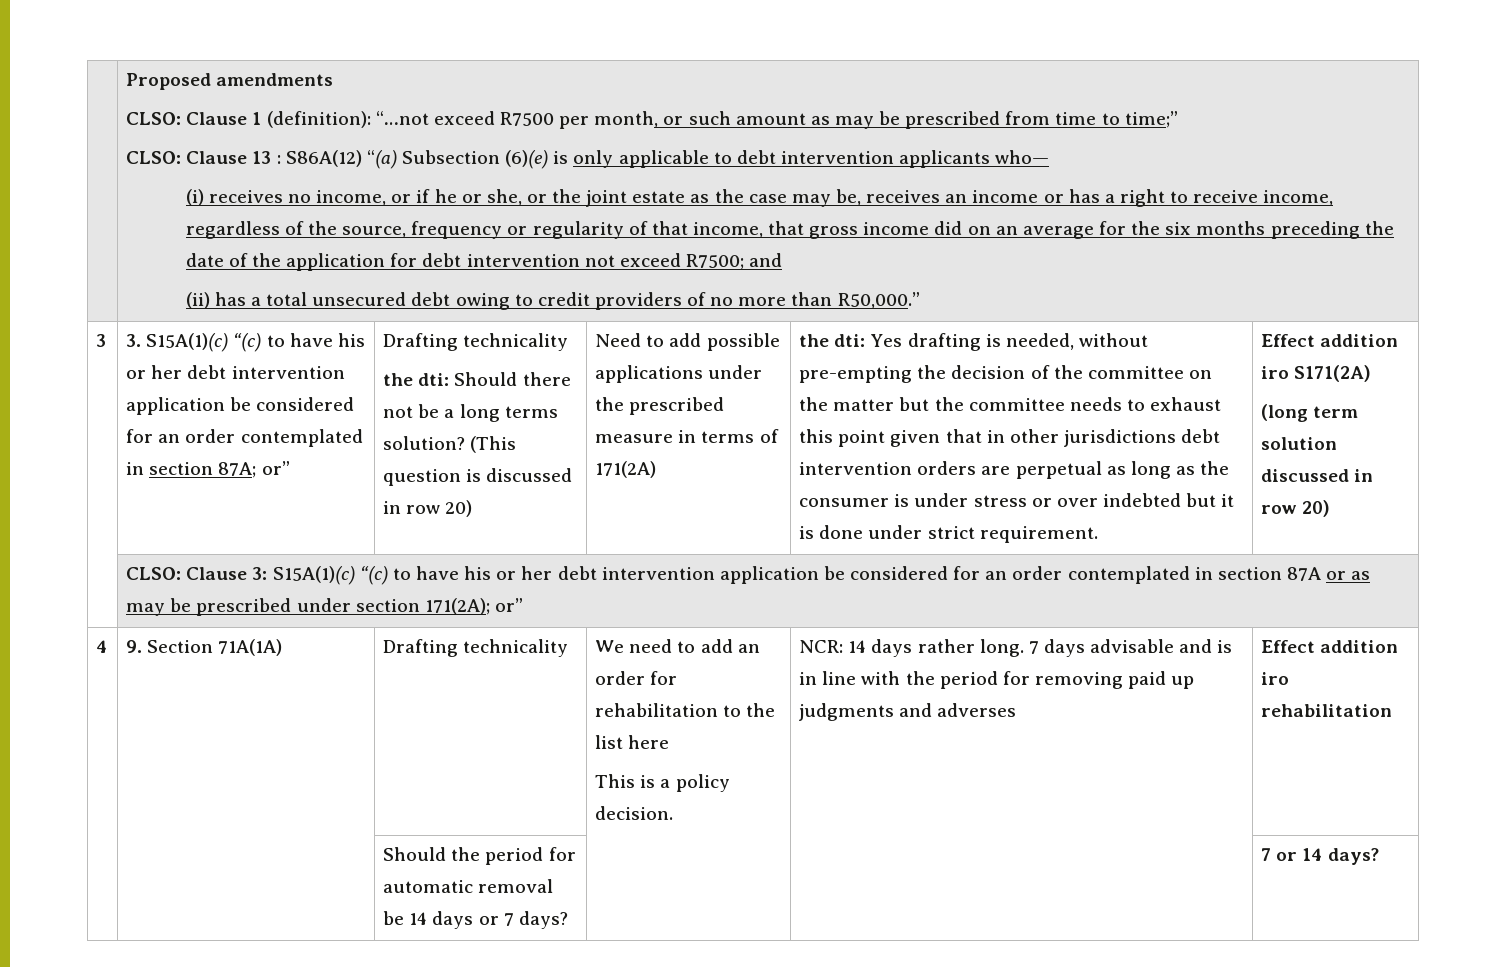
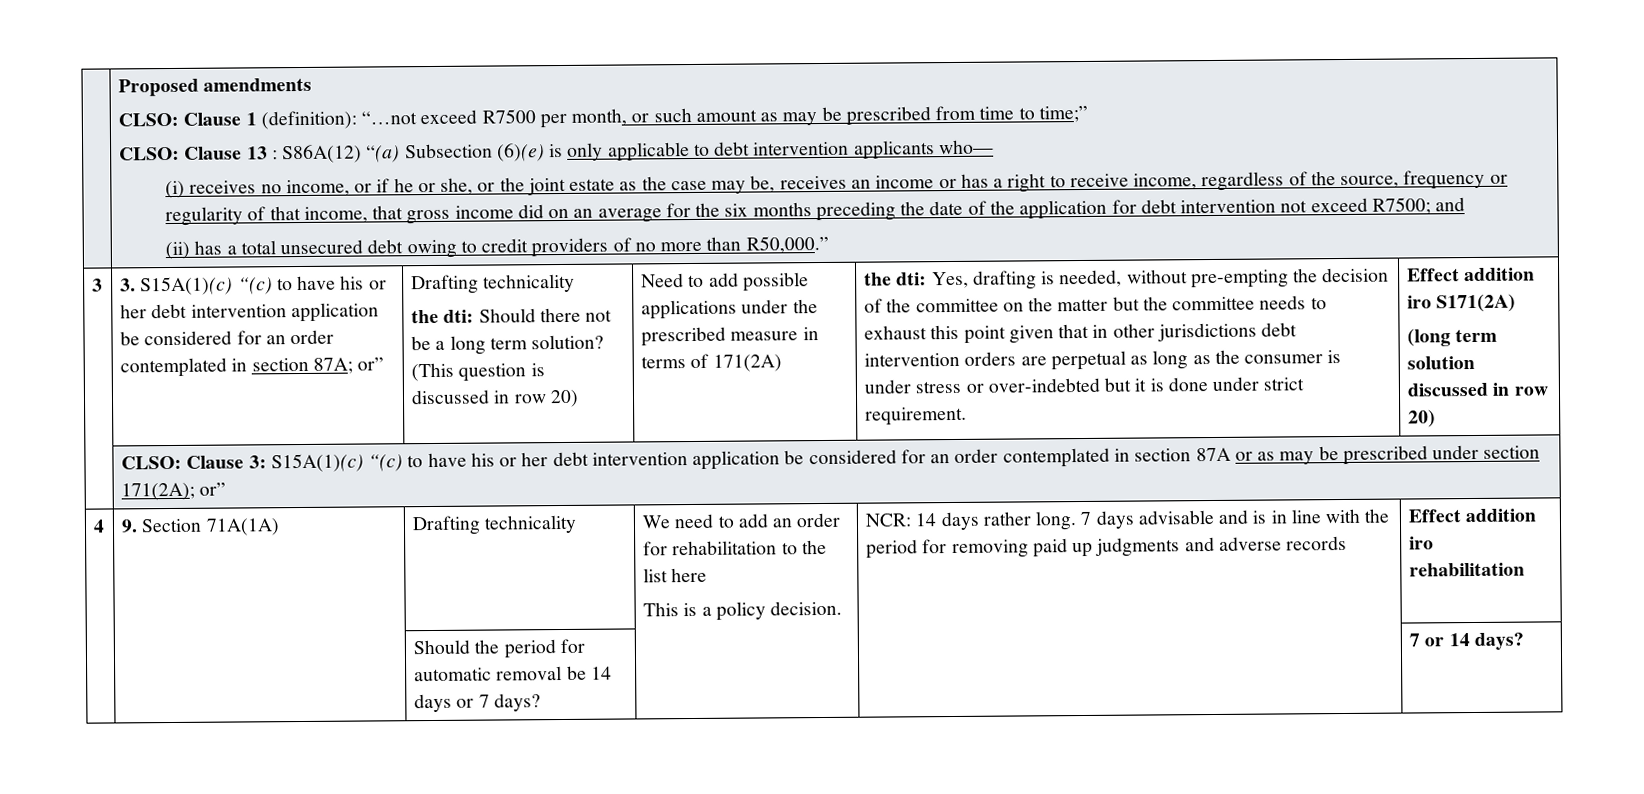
[504,406,558,418] terms -> [489,337,528,350] term
[870,334,903,347] Yes -> [931,271,969,289] Yes,
[1056,493,1181,507] over indebted -> [987,377,1100,393] over-indebted
[937,703,1017,717] adverses -> [1218,535,1348,551] adverse records

